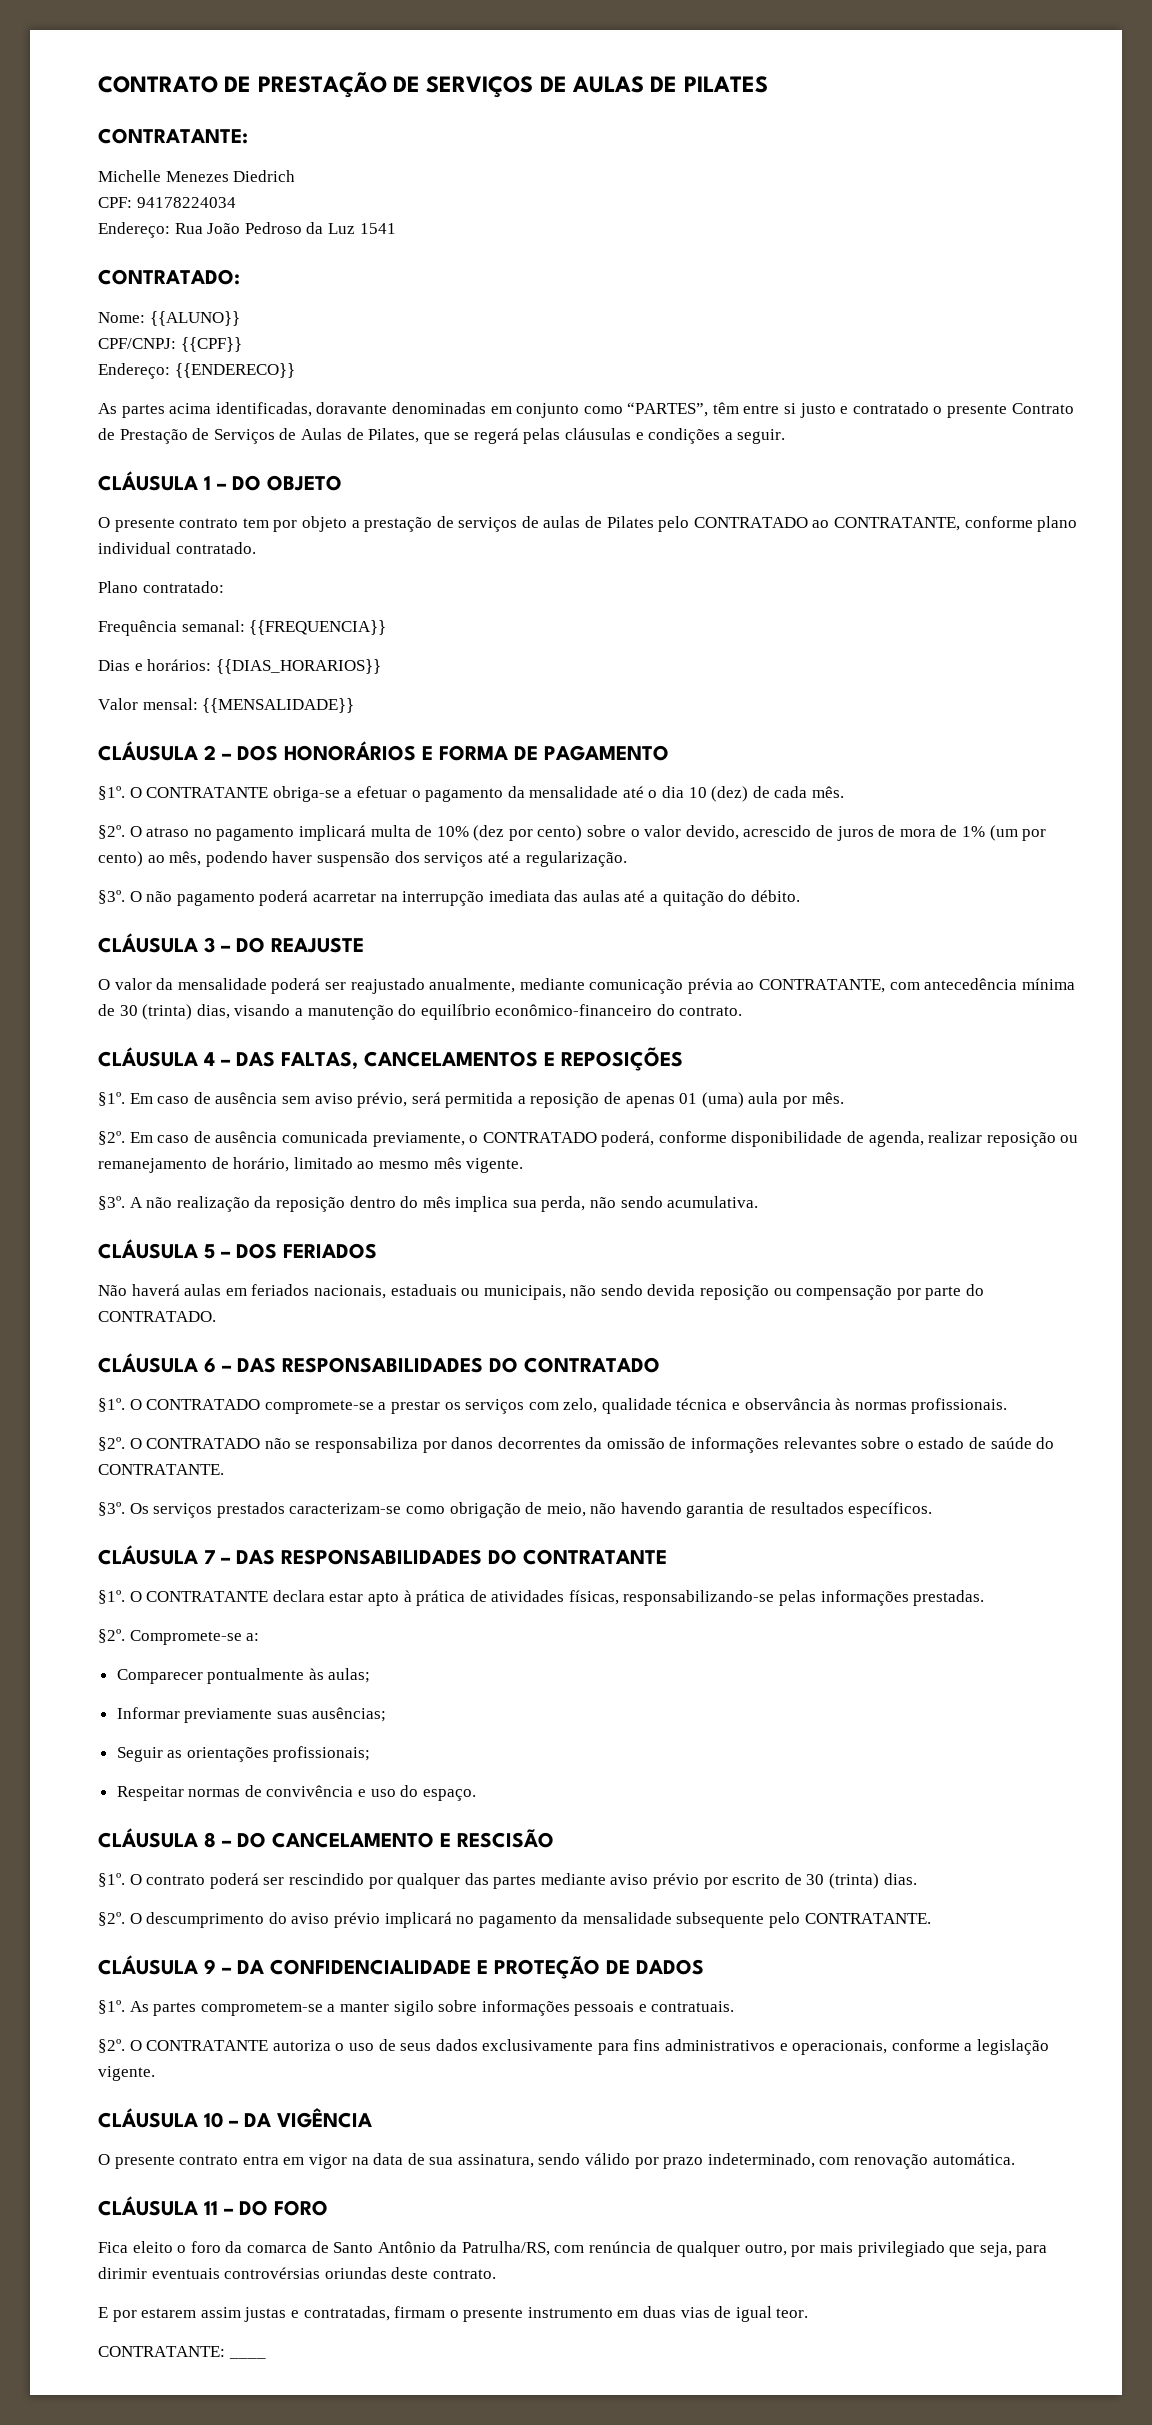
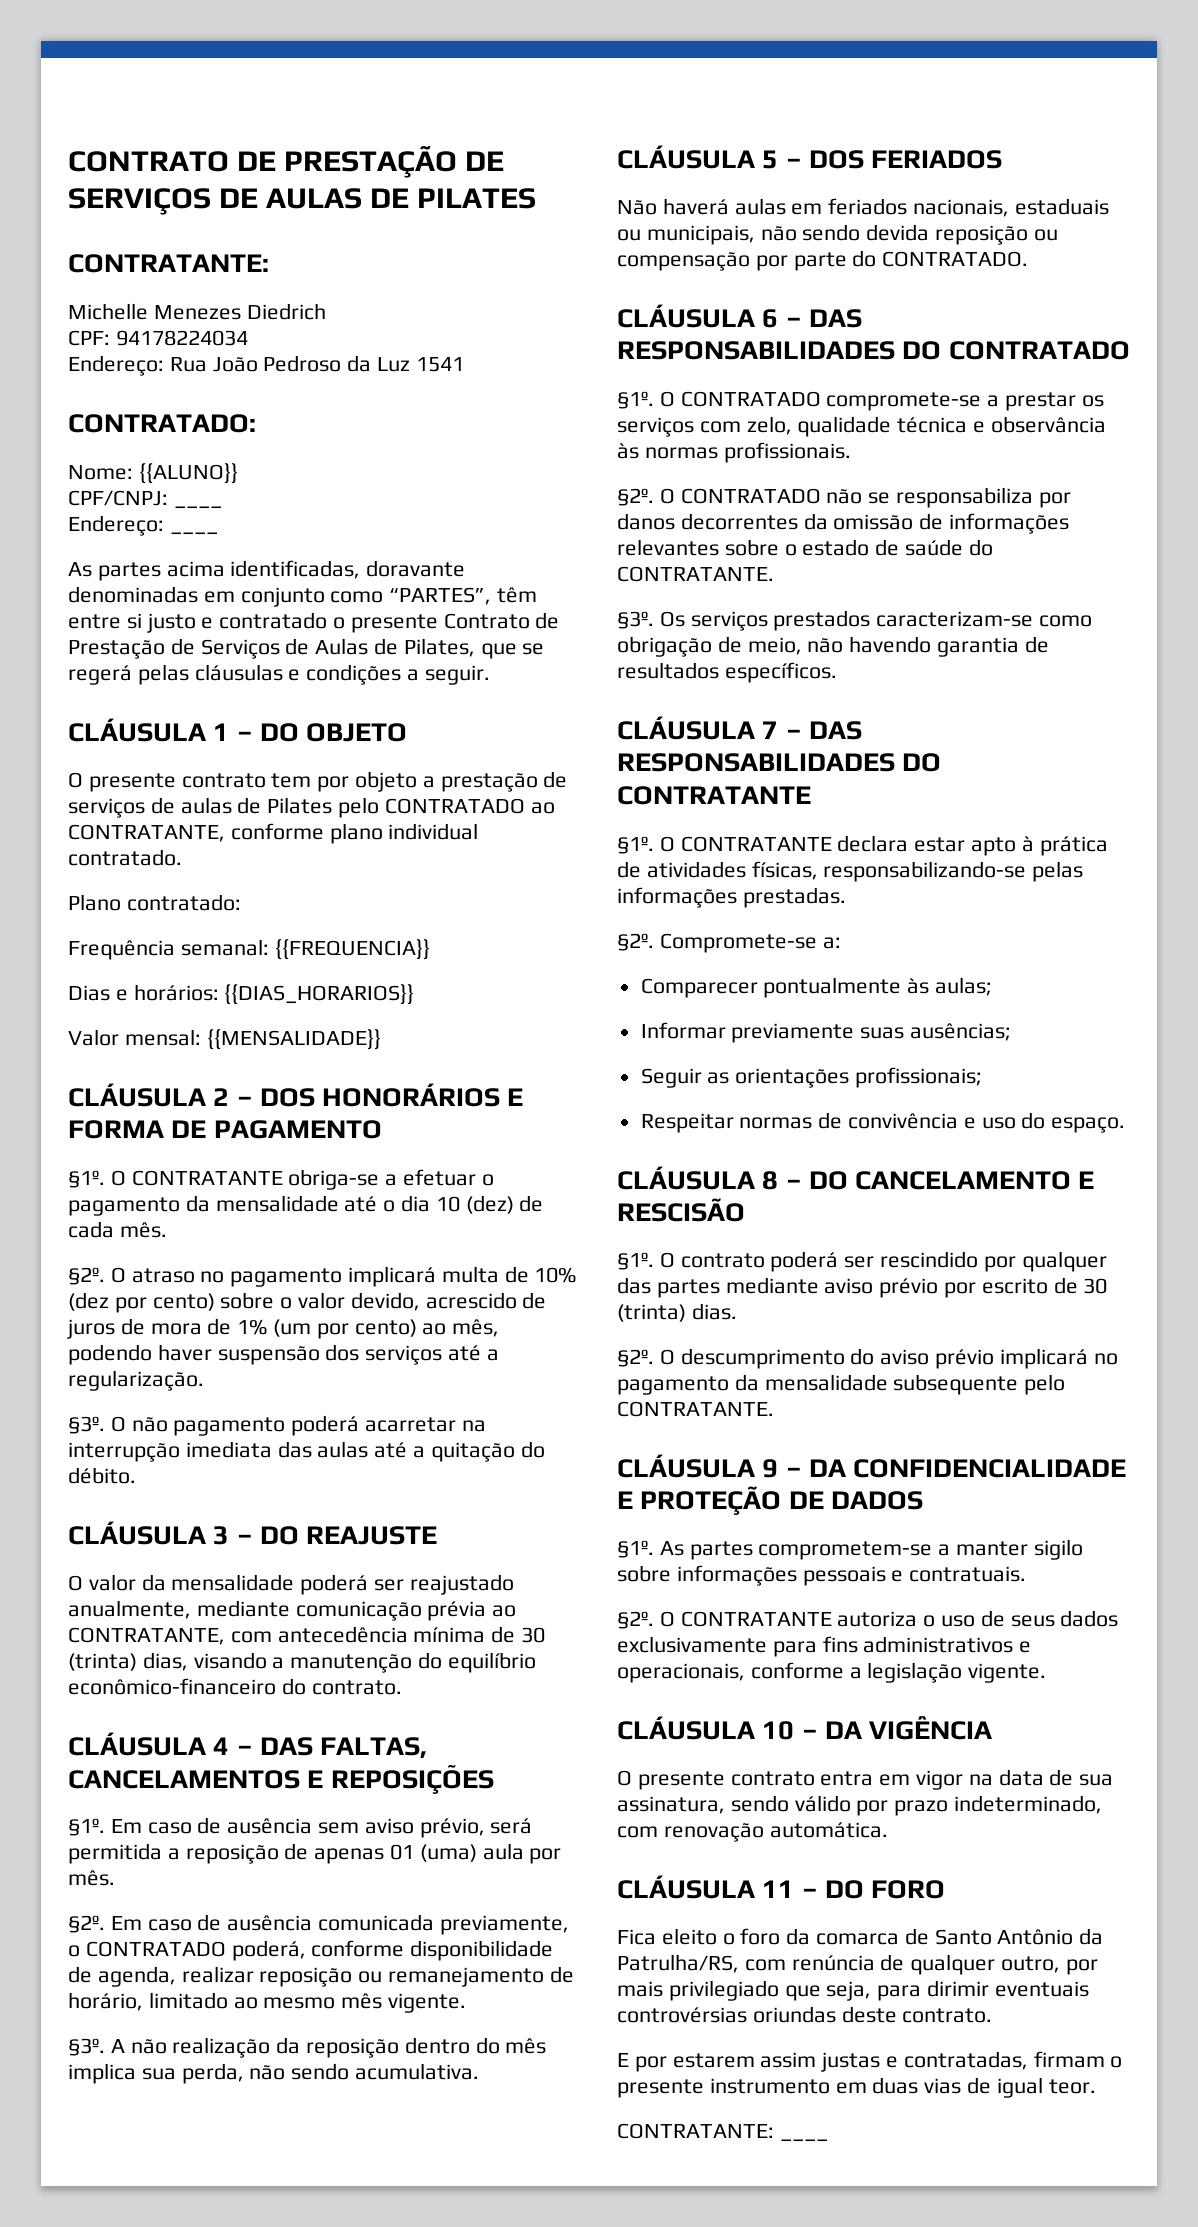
[180,337,242,352] [98,363,295,379] {{CPF}} // Endereço: {{ENDERECO}} -> [173,505,222,509] [68,515,218,536] ____ // Endereço: ____

